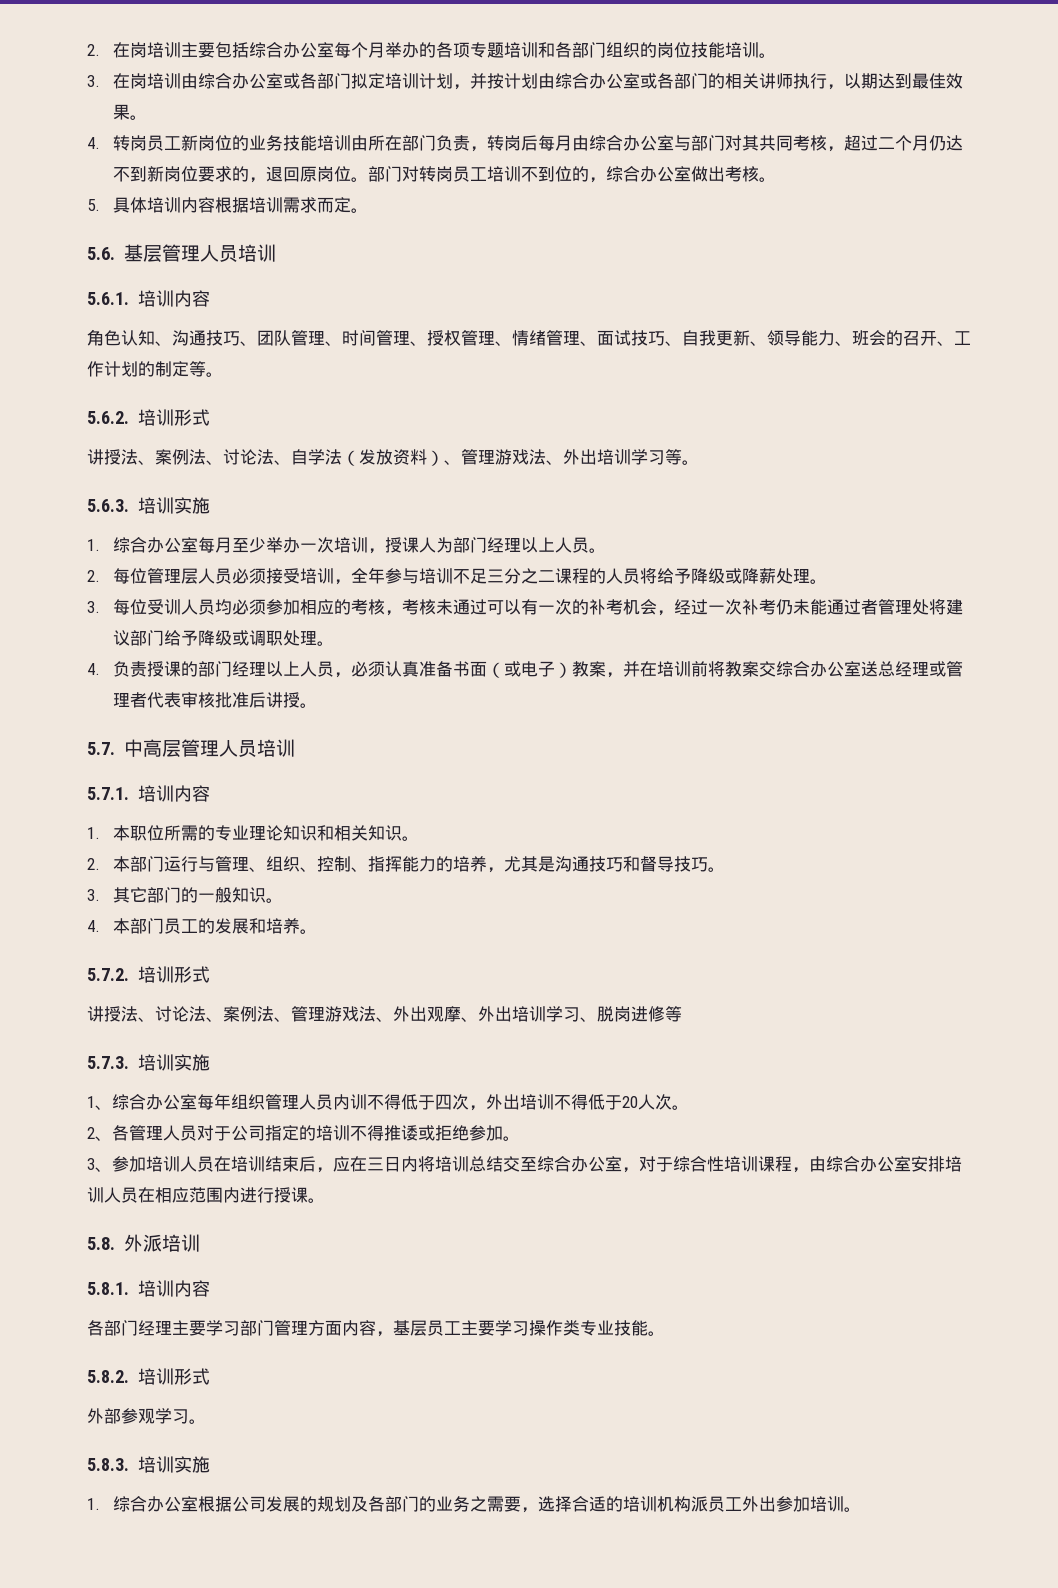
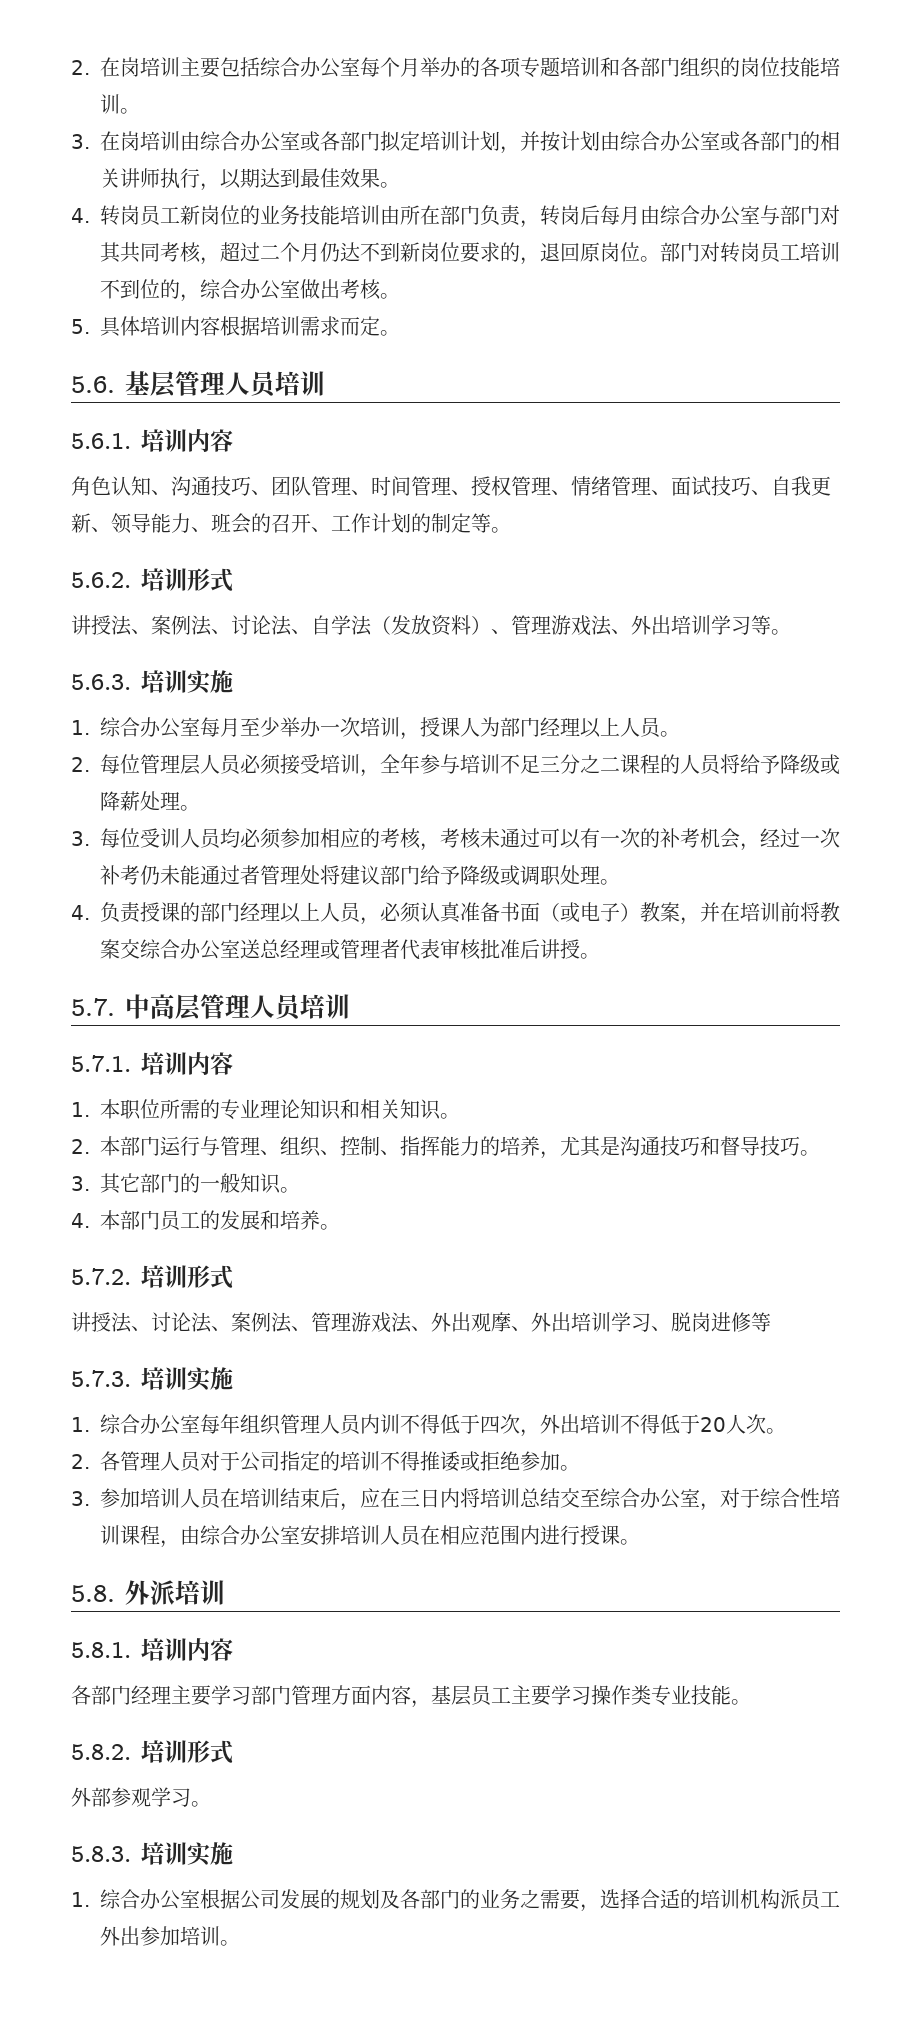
[87,1096,112,1110] 1、 -> [71,1417,90,1432] 1.
[87,1127,112,1141] 2、 -> [71,1454,90,1469] 2.
[87,1158,112,1172] 3、 -> [71,1491,90,1506] 3.

